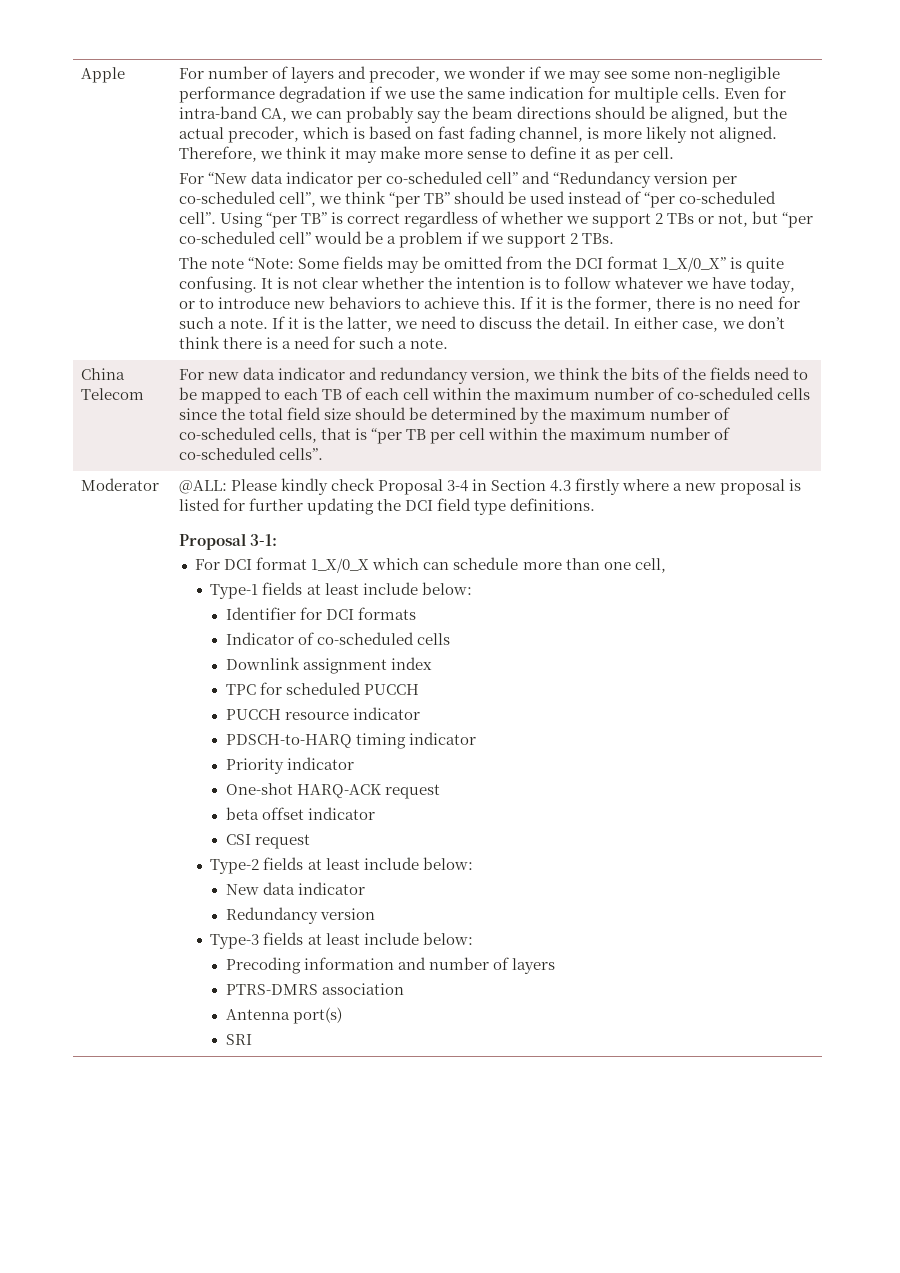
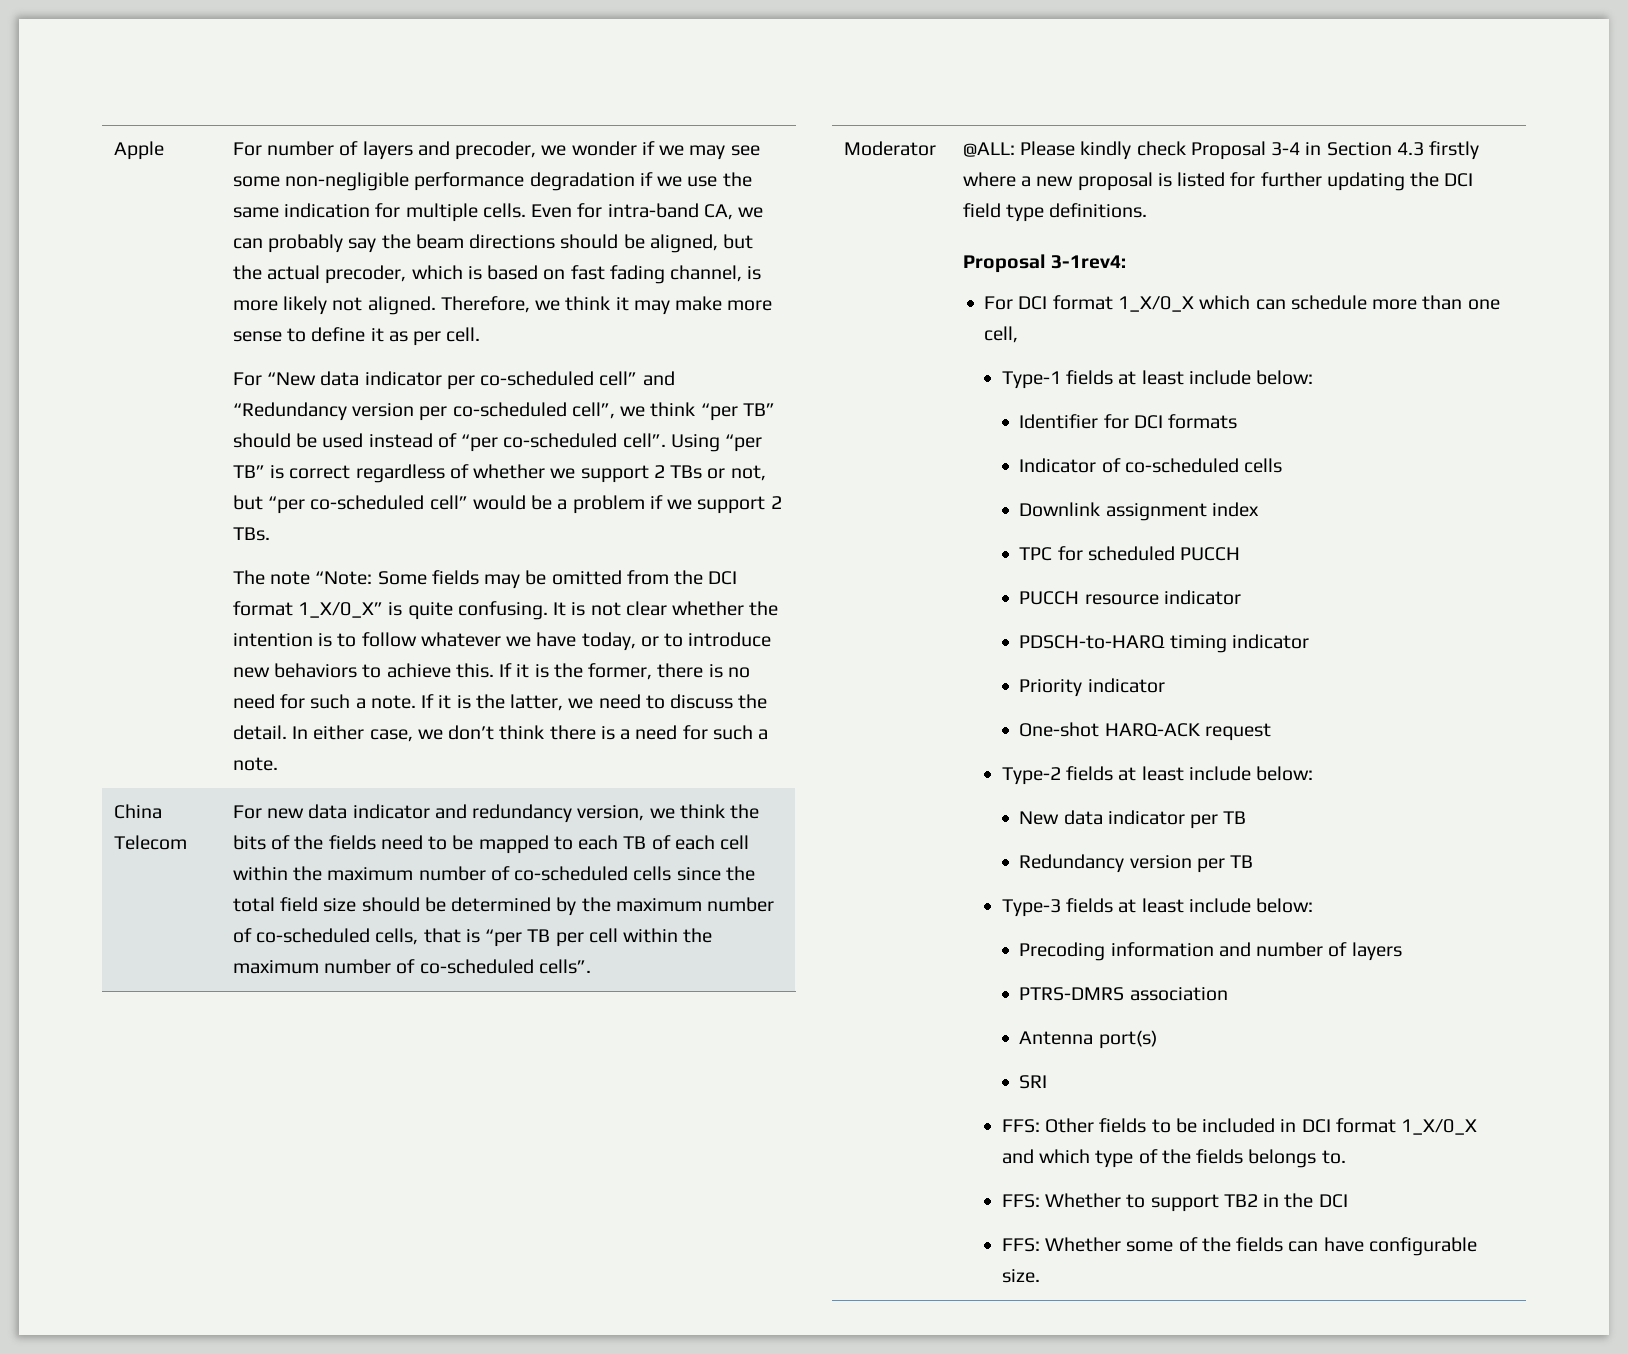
[249,534,277,546] 3-1: -> [1051,255,1127,269] 3-1rev4:
[225,807,375,820] [225,834,310,849] // beta offset indicator // CSI request -> (1271, 732) none
(365, 888) none -> [1190,811,1247,829] per TB
(375, 914) none -> [1196,855,1254,873] per TB
(252, 1039) none -> [1001,1118,1478,1135] [1001,1149,1346,1168] [1001,1193,1348,1212] [1001,1237,1477,1256] [1001,1269,1040,1283] // FFS: Other fields to be included in DCI format 1_X/0_X and which type of the fields belongs to. // FFS: Whether to support TB2 in the DCI // FFS: Whether some of the fields can have configurable size.

